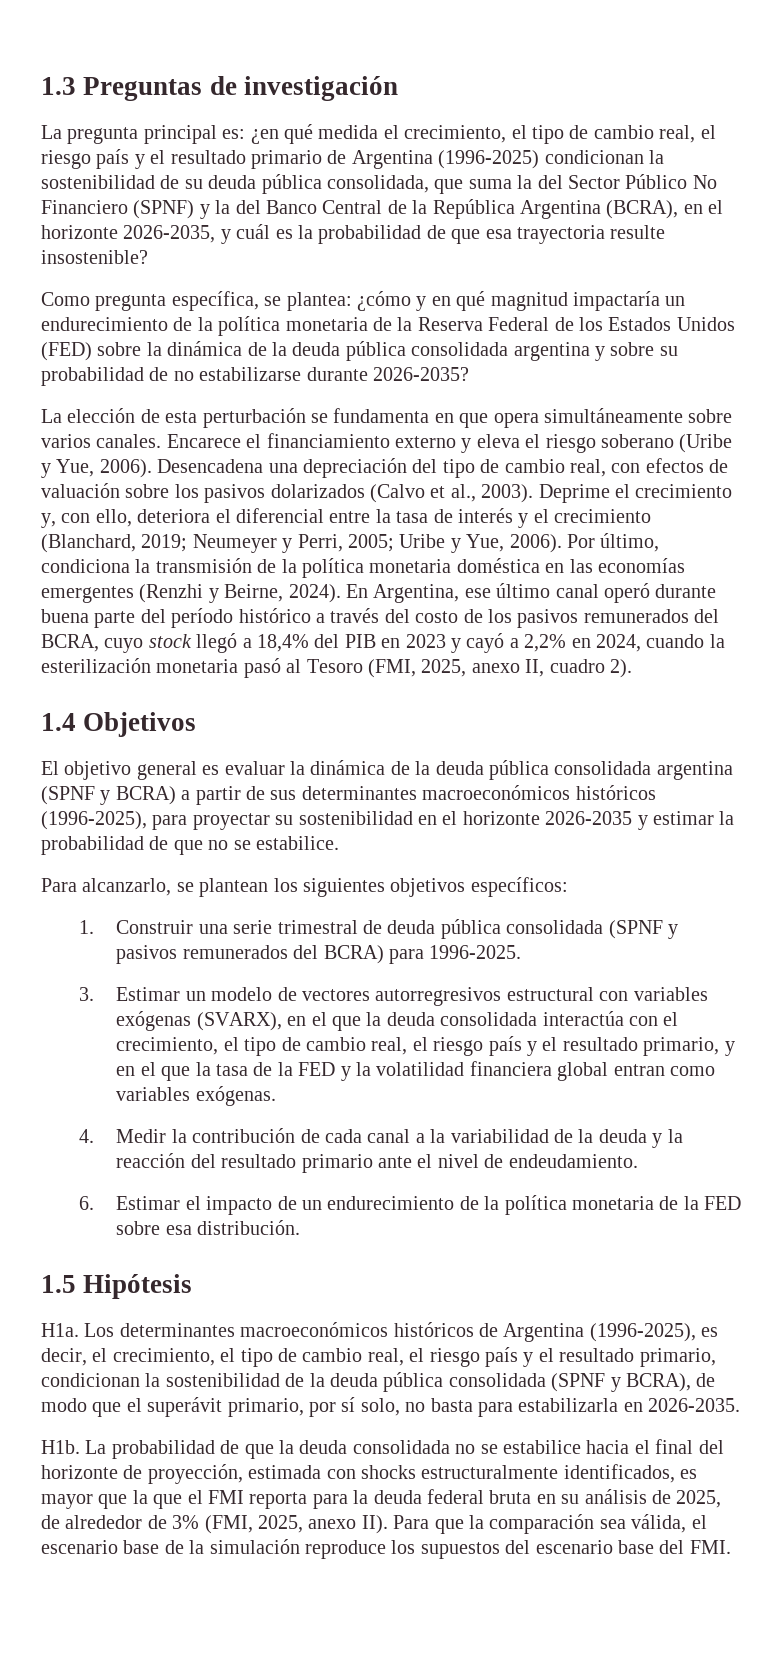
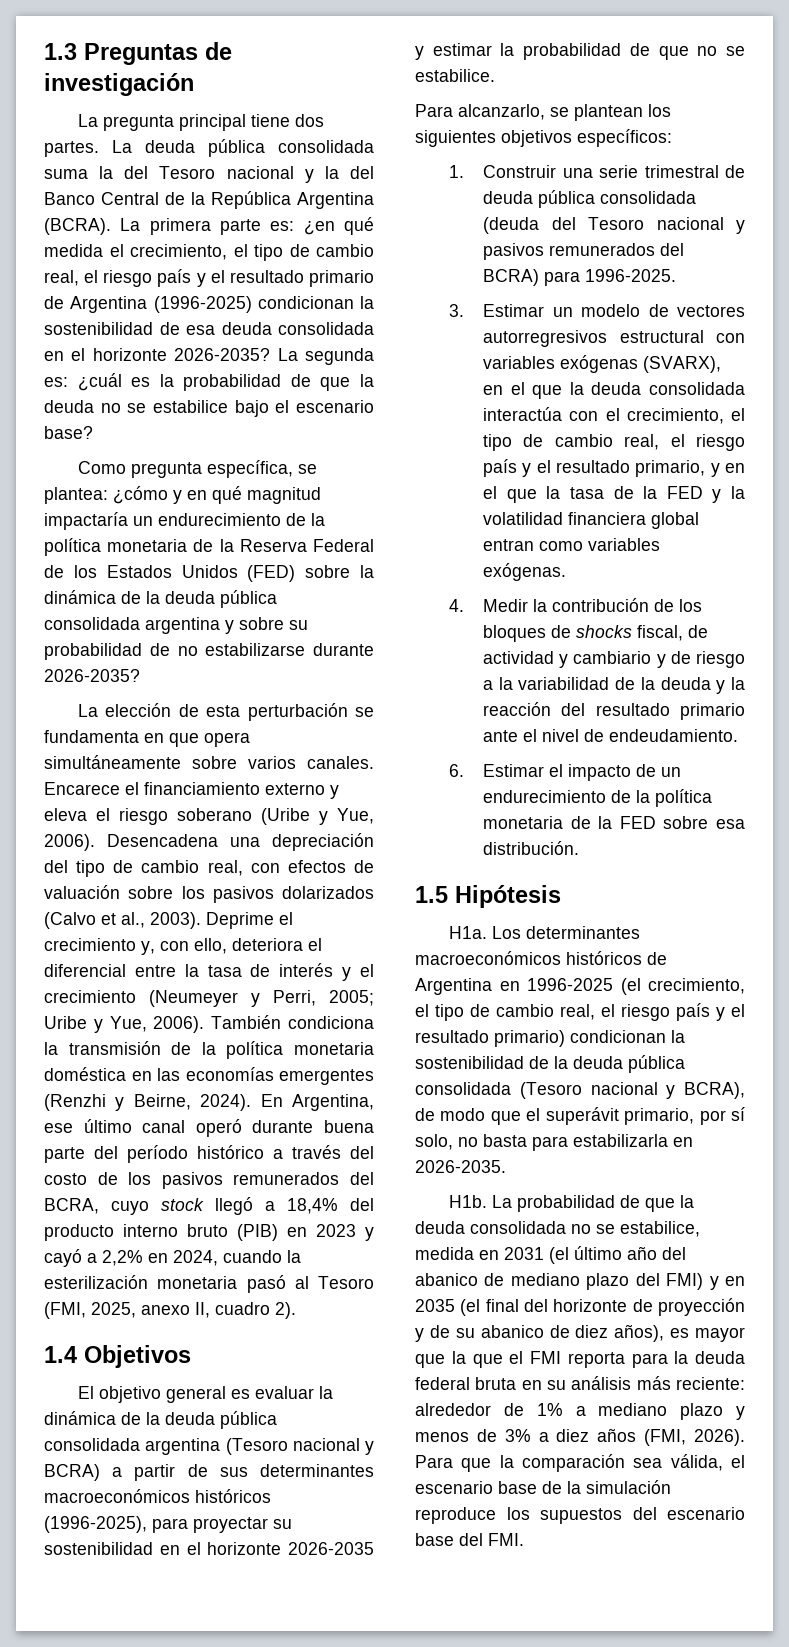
(217, 134) none -> [250,114,324,127] [44,139,374,157] [44,166,375,183] [44,191,374,209] [44,218,261,235] tiene dos partes. La deuda pública consolidada suma la del Tesoro nacional y la del Banco Central de la República Argentina (BCRA). La primera parte
[184,174,717,194] [41,199,724,219] [41,224,271,244] su deuda pública consolidada, que suma la del Sector Público No Financiero (SPNF) y la del Banco Central de la República Argentina (BCRA), en el horizonte 2026-2035, y cuál -> [186,322,374,335] [44,348,374,365] [44,373,122,391] esa deuda consolidada en el horizonte 2026-2035? La segunda es: ¿cuál
[485,225,666,244] [41,250,148,264] esa trayectoria resulte insostenible? -> [360,374,374,387] [44,400,374,417] [44,426,93,439] la deuda no se estabilice bajo el escenario base?
[41,534,277,553] (Blanchard, 2019; Neumeyer -> [149,990,238,1007] (Neumeyer
[566,533,660,552] Por último, -> [211,1015,282,1029] También
[344,634,376,648] PIB -> [44,1224,278,1241] producto interno bruto (PIB)
[41,786,95,805] (SPNF -> [225,1438,360,1455] (Tesoro nacional
[608,920,663,939] (SPNF -> [483,217,724,234] (deuda del Tesoro nacional
[324,1129,411,1143] cada canal -> [679,599,703,612] [483,625,709,642] [483,651,745,668] los bloques de shocks fiscal, de actividad y cambiario y de riesgo
[589,1323,719,1342] [41,1348,108,1366] (1996-2025), es decir, el -> [499,978,641,995] en 1996-2025 (el
[639,1348,716,1367] primario, -> [494,1030,565,1047] primario)
[551,1373,606,1392] (SPNF -> [519,1082,658,1099] (Tesoro nacional
[502,1439,724,1454] [41,1464,675,1484] estabilice hacia el final del horizonte de proyección, estimada con shocks estructuralmente identificados, -> [620,1221,700,1237] [415,1246,686,1264] [415,1273,745,1290] [415,1298,745,1316] [415,1324,665,1342] estabilice, medida en 2031 (el último año del abanico de mediano plazo del FMI) y en 2035 (el final del horizonte de proyección y de su abanico de diez años),
[651,1490,722,1508] [41,1515,388,1534] de 2025, de alrededor de 3% (FMI, 2025, anexo II). -> [636,1376,745,1390] [415,1403,745,1420] [415,1428,745,1446] más reciente: alrededor de 1% a mediano plazo y menos de 3% a diez años (FMI, 2026).

